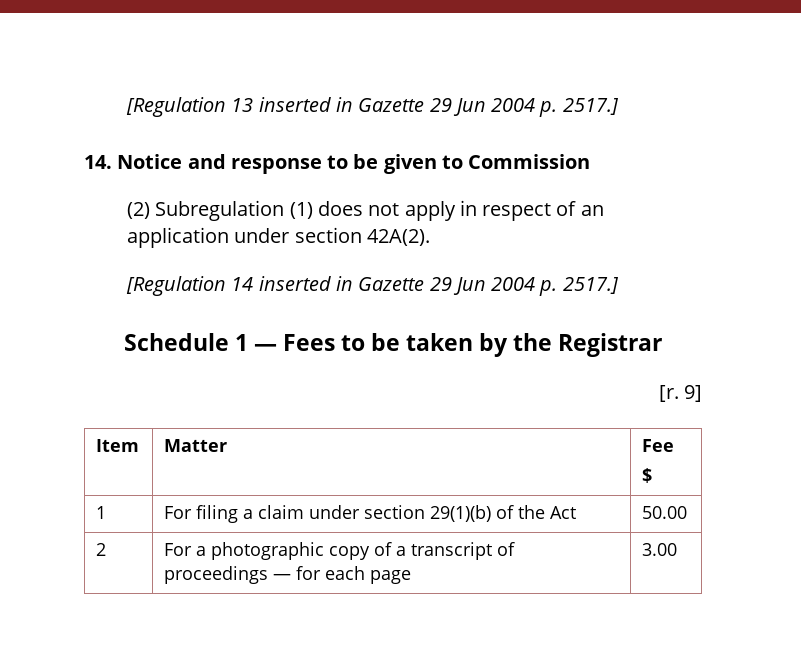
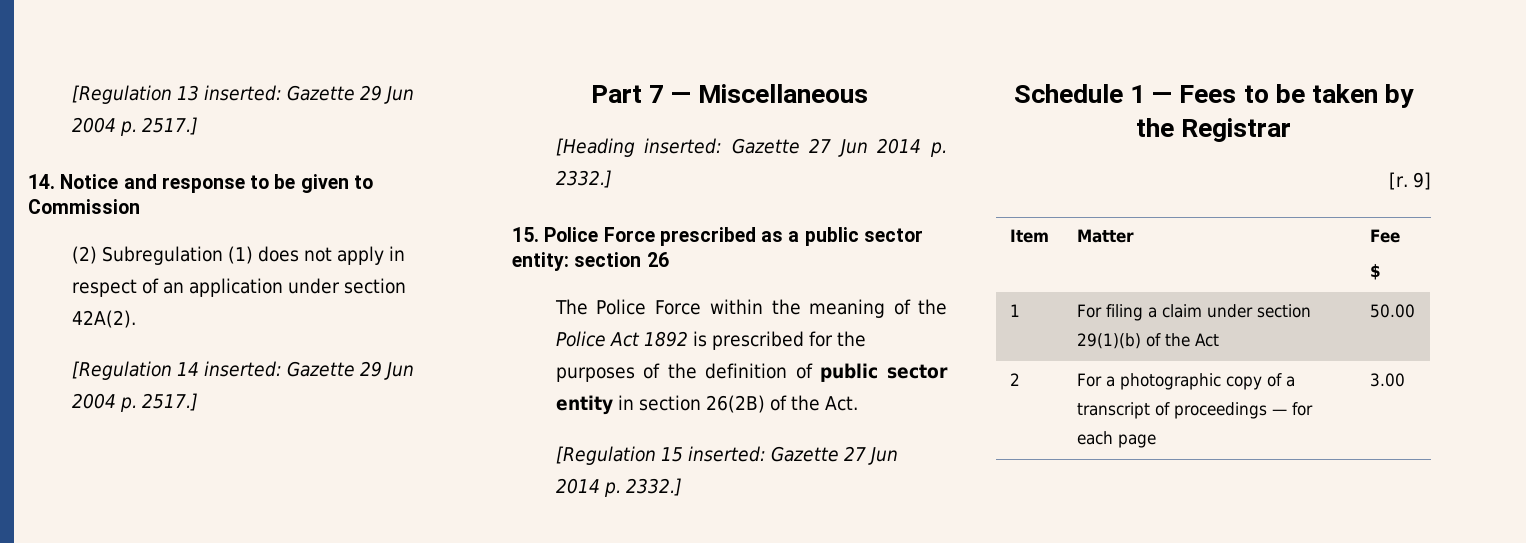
[258,97,353,112] inserted in -> [203,85,282,101] inserted:
[258,276,619,296] inserted in Gazette 29 Jun 2004 p. 2517.] -> [203,361,415,380] [71,393,198,412] [590,84,869,103] [555,138,947,157] [555,170,612,188] [512,227,923,246] [512,252,669,271] [554,299,947,318] [555,331,867,350] [555,363,948,382] [555,395,859,415] [555,446,899,465] [555,478,682,497] inserted: Gazette 29 Jun 2004 p. 2517.] // Part 7 — Miscellaneous // [Heading inserted: Gazette 27 Jun 2014 p. 2332.] // 15. Police Force prescribed as a public sector entity: section 26 // The Police Force within the meaning of the Police Act 1892 is prescribed for the purposes of the definition of public sector entity in section 26(2B) of the Act. // [Regulation 15 inserted: Gazette 27 Jun 2014 p. 2332.]

